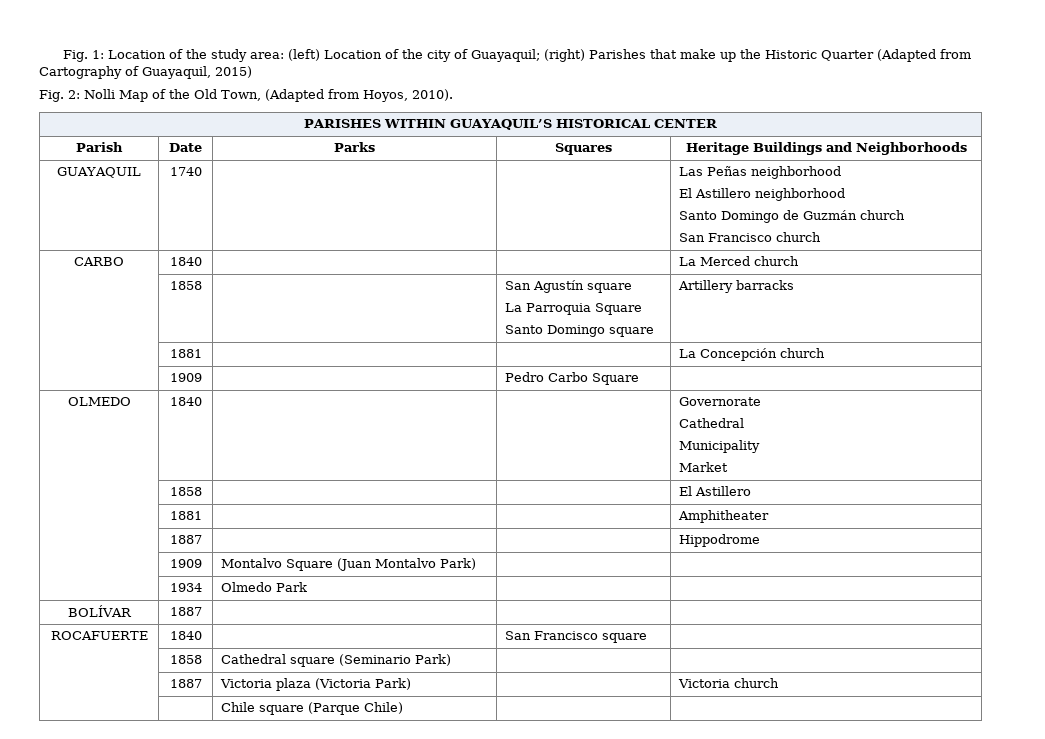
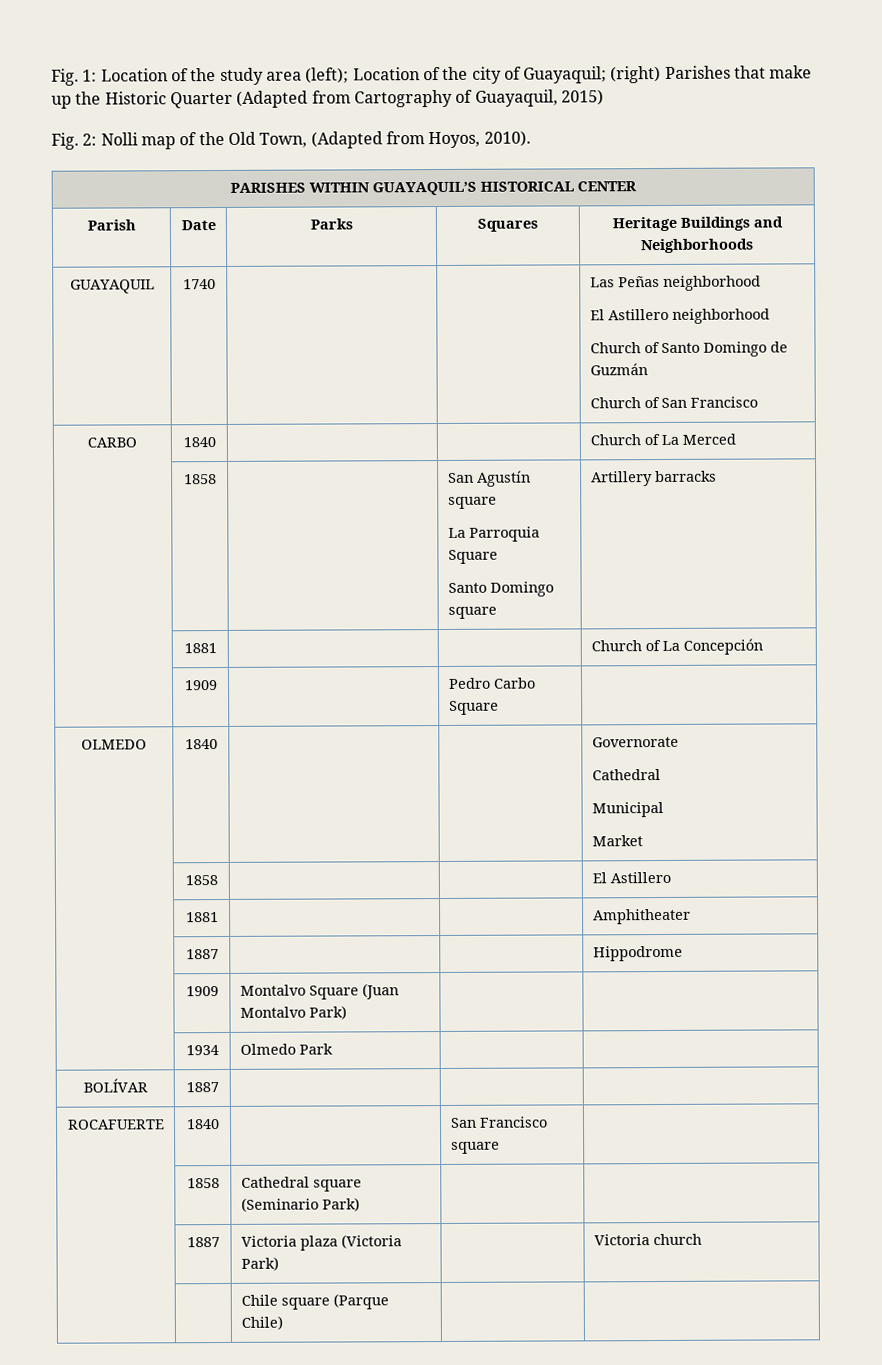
[249,49,320,61] area: (left) -> [265,67,350,84] area (left);
[119,90,148,102] Map -> [140,136,176,150] map
(846, 194) none -> [589,342,660,354] Church of
[860,210,906,220] [679,232,822,242] church // San Francisco church -> [589,396,758,409] // Church of San Francisco
(202, 261) none -> [589,434,660,446] Church of
[754,256,800,266] church -> (736, 439) none
(202, 353) none -> [590,640,661,652] Church of
[780,348,826,358] church -> (763, 646) none
[679,440,761,453] Municipality -> [591,801,664,818] Municipal

